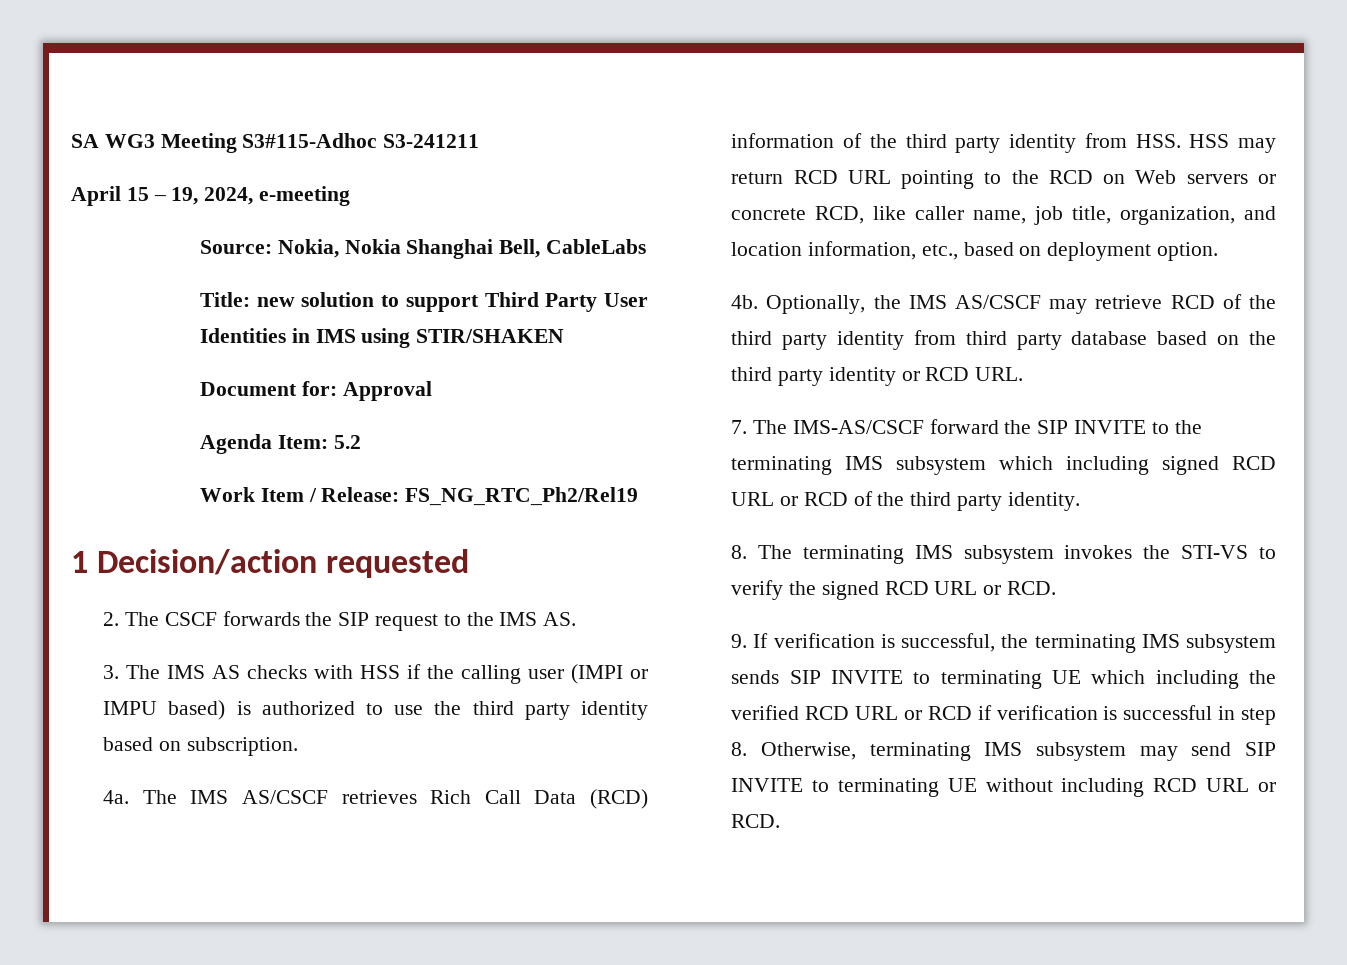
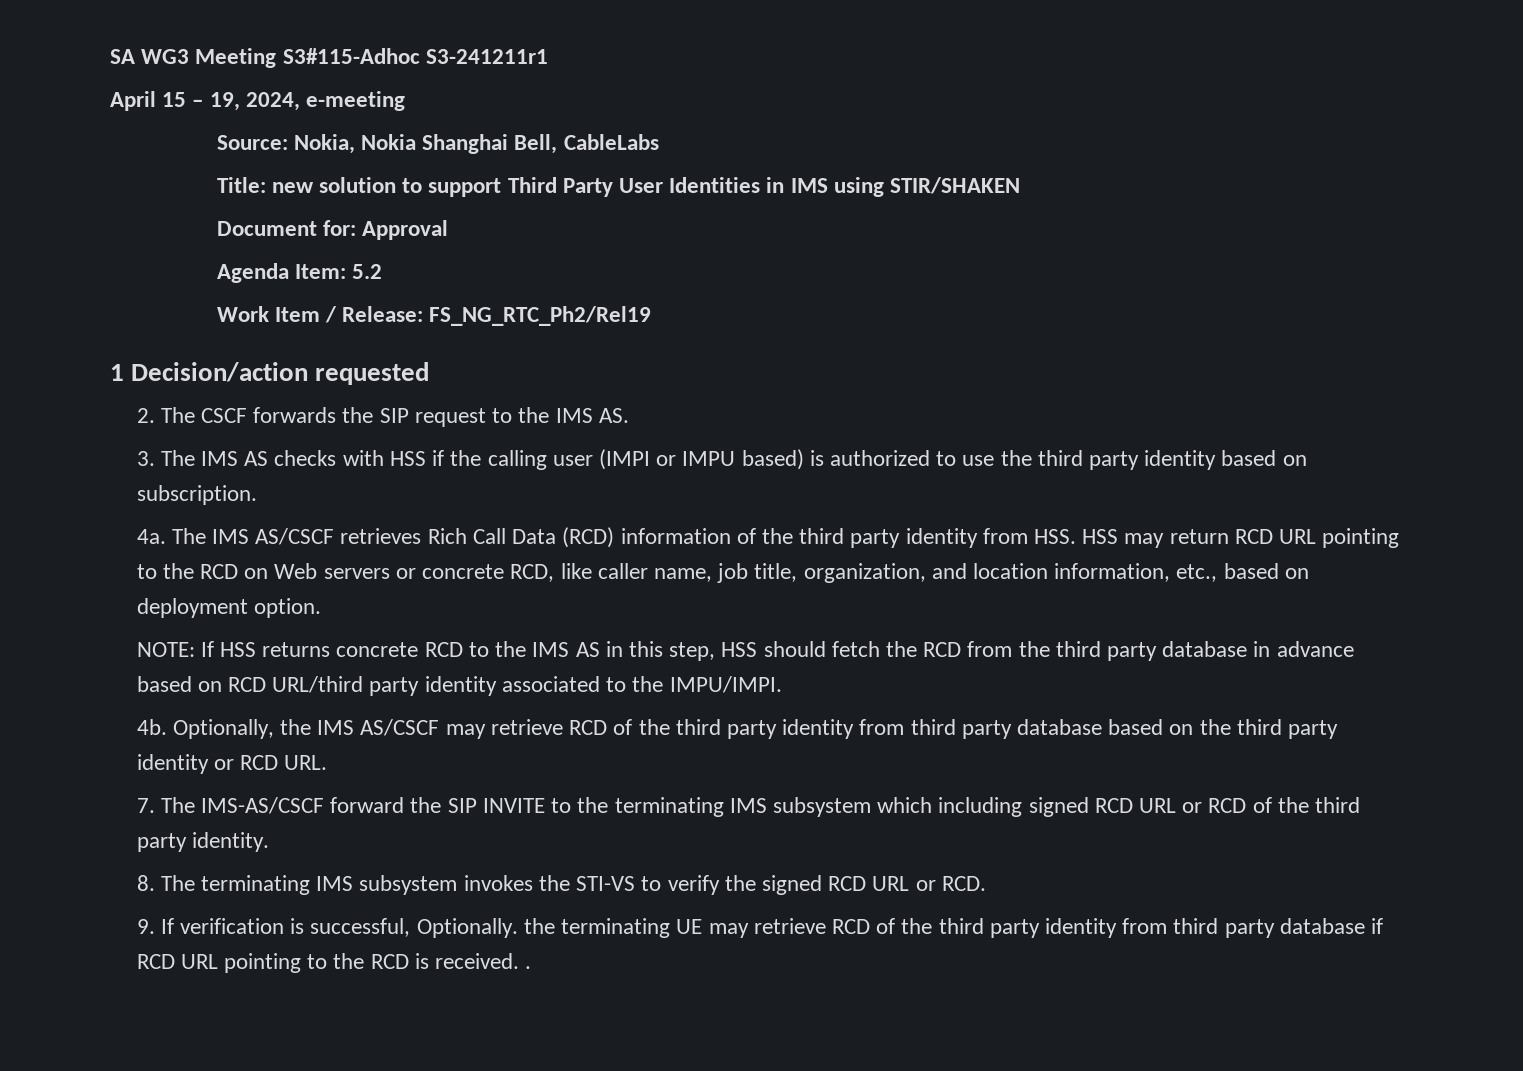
[383,134,480,148] S3-241211 -> [425,49,548,64] S3-241211r1
(1219, 251) none -> [136,641,1354,661] [136,676,782,696] // NOTE: If HSS returns concrete RCD to the IMS AS in this step, HSS should fetch the RCD from the third party database in advance based on RCD URL/third party identity associated to the IMPU/IMPI.
[1001,634,1276,653] [731,670,1276,689] [731,705,1276,725] [731,742,1276,761] [731,778,1276,797] [731,814,781,828] the terminating IMS subsystem sends SIP INVITE to terminating UE which including the verified RCD URL or RCD if verification is successful in step 8. Otherwise, terminating IMS subsystem may send SIP INVITE to terminating UE without including RCD URL or RCD. -> [416,918,1384,938] [136,953,532,973] Optionally. the terminating UE may retrieve RCD of the third party identity from third party database if RCD URL pointing to the RCD is received. .

